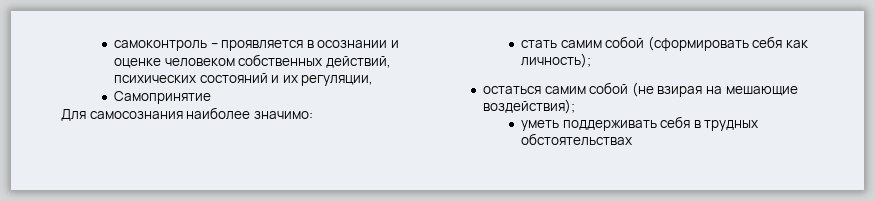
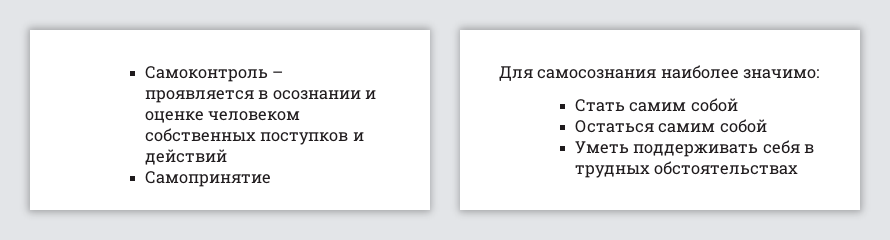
[113,40,207,51] самоконтроль -> [144,66,268,82] Самоконтроль
[325,56,391,68] [113,73,374,86] действий, психических состояний и их регуляции, -> [260,132,364,145] [144,149,227,165] поступков и действий
[520,36,809,51] [520,53,591,68] [482,82,798,97] [482,99,575,114] [520,120,559,131] стать самим собой (сформировать себя как личность); // остаться самим собой (не взирая на мешающие воздействия); // уметь -> [574,98,738,112] [574,119,767,133] [574,141,629,154] Стать самим собой // Остаться самим собой // Уметь

